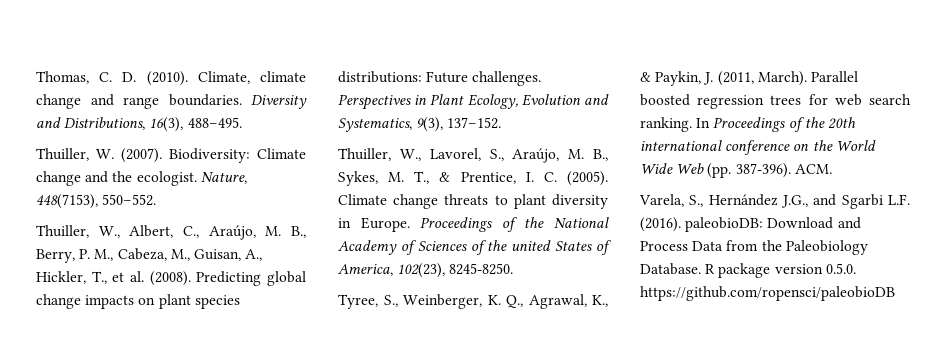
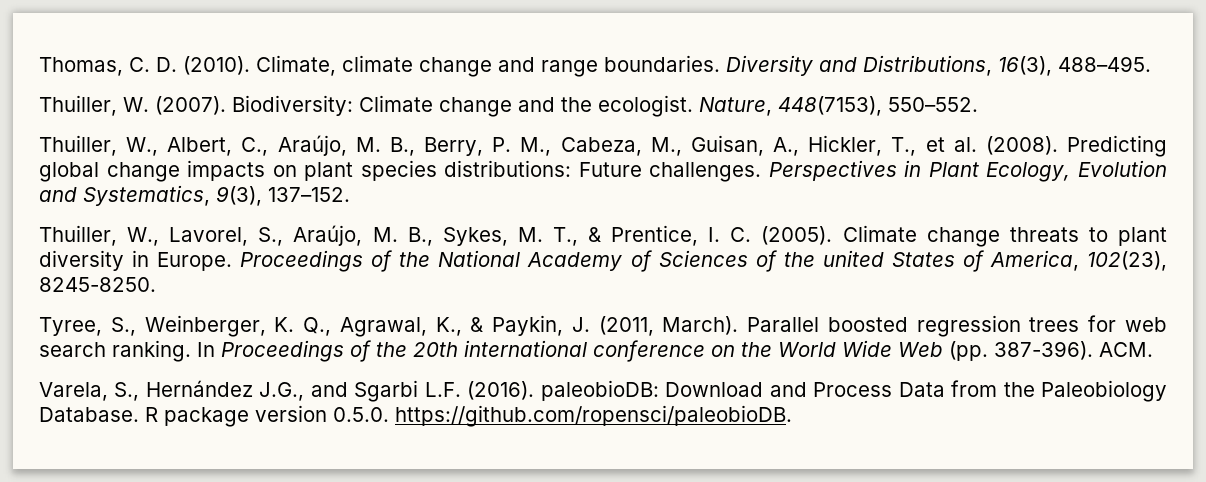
[640,286,895,301] https://github.com/ropensci/paleobioDB -> [395,405,792,427] https://github.com/ropensci/paleobioDB.

